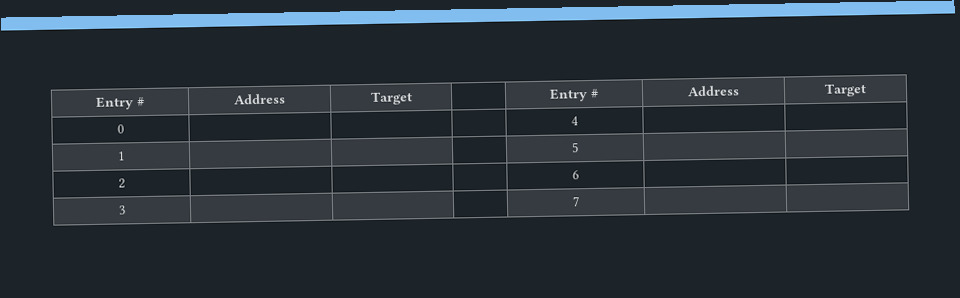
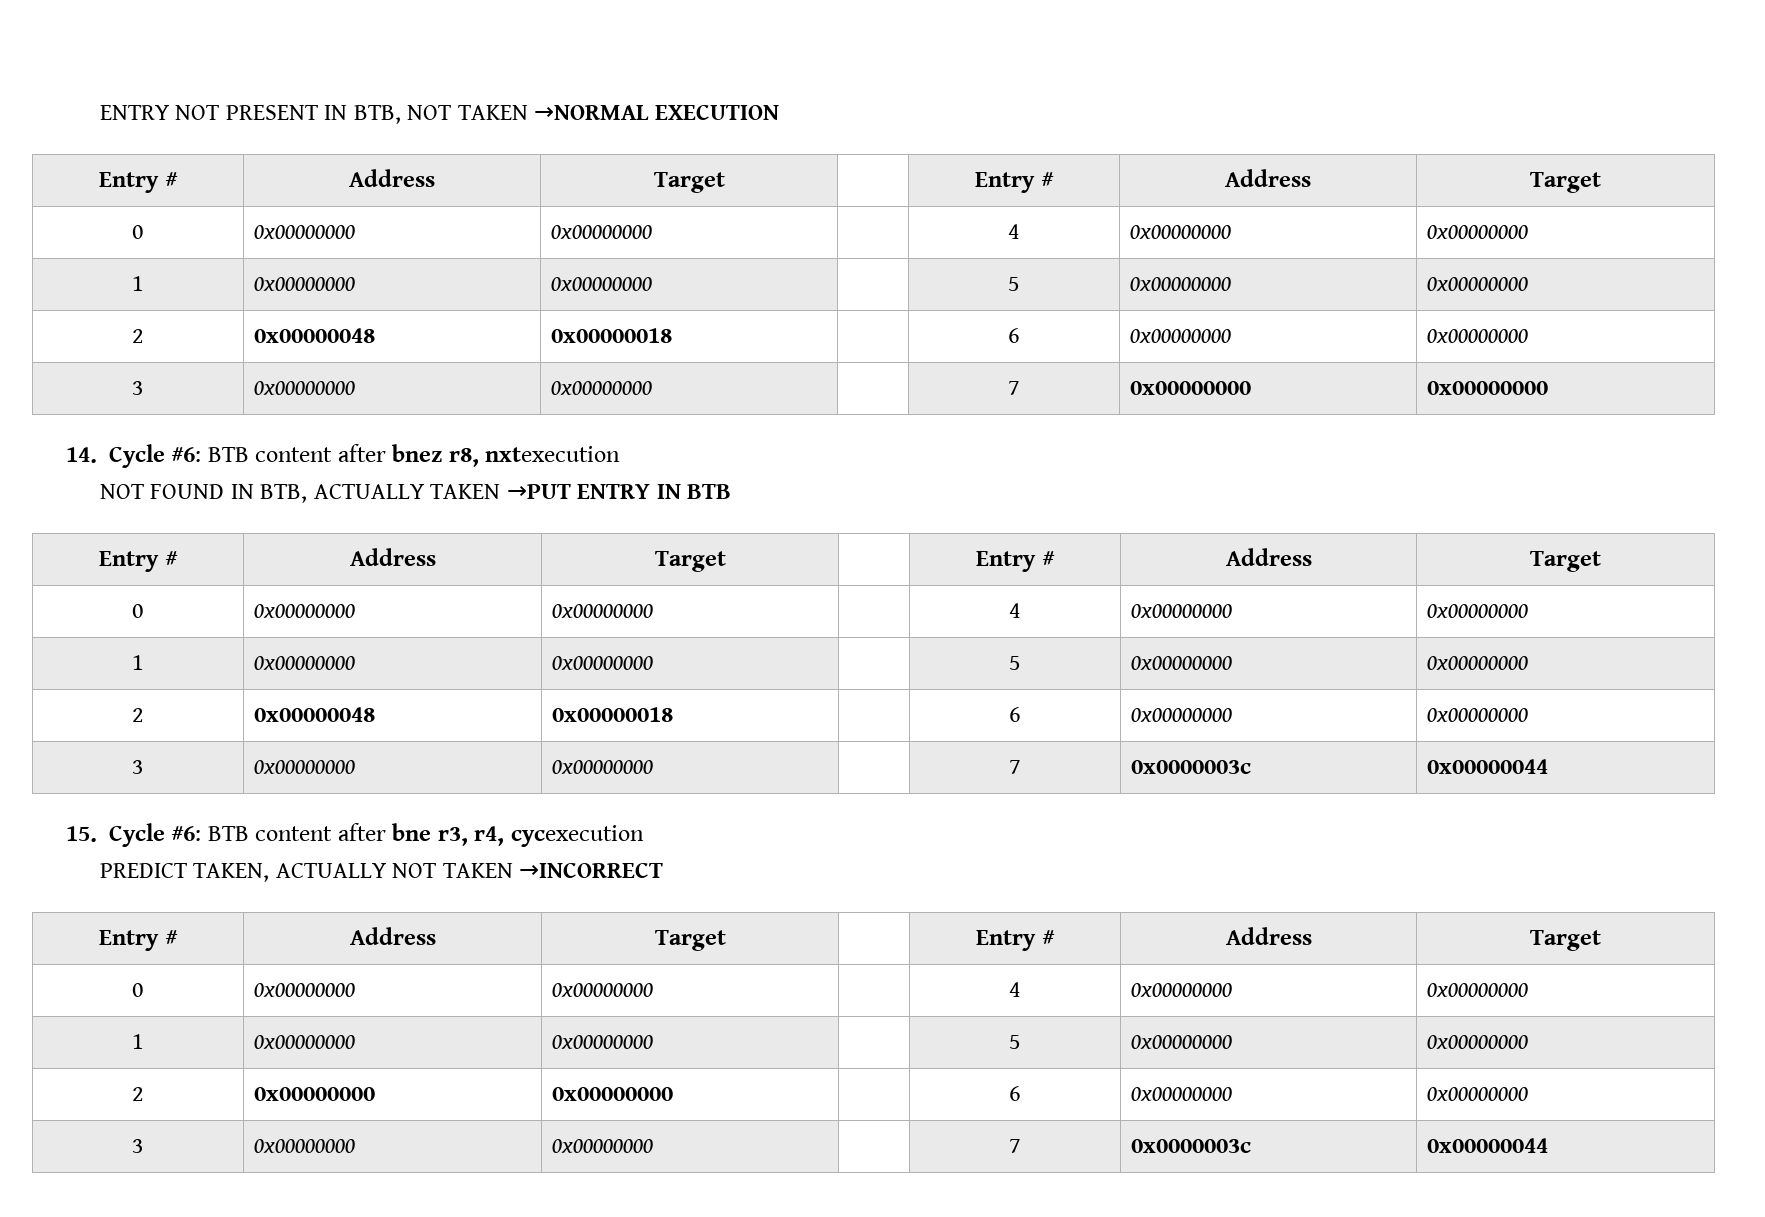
[96,96,145,110] [233,93,286,105] [369,91,413,105] [549,88,599,102] [687,85,740,97] [824,83,867,97] [116,124,125,134] [570,116,579,126] [116,151,126,161] [570,142,580,153] [117,178,126,189] [571,170,580,180] [117,205,127,215] [571,196,581,207] Entry # | Address | Target | | Entry # | Address | Target // 0 | | | | 4 | | // 1 | | | | 5 | | // 2 | | | | 6 | | // 3 | | | | 7 | | -> [99,105,779,124] [99,172,178,193] [349,169,435,187] [653,172,725,193] [975,172,1054,193] [1225,169,1311,187] [1530,172,1601,193] [132,225,144,239] [254,225,356,239] [551,225,653,239] [1007,224,1020,239] [1130,225,1232,239] [1427,225,1529,239] [132,276,144,291] [254,277,356,291] [551,277,653,291] [1007,277,1020,291] [1130,277,1232,291] [1427,277,1529,291] [132,329,144,343] [254,328,376,343] [551,328,673,343] [1007,328,1020,343] [1130,329,1232,343] [1427,329,1529,343] [132,381,144,395] [254,381,356,395] [551,381,653,395] [1007,381,1020,395] [1130,381,1252,395] [1427,381,1549,395] [65,444,621,468] [99,484,732,503] [99,551,178,572] [349,548,436,566] [654,551,726,572] [976,551,1055,572] [1225,548,1312,566] [1530,551,1601,572] [132,604,144,618] [254,604,356,618] [552,604,654,618] [1008,603,1021,618] [1131,604,1233,618] [1427,604,1529,618] [132,655,144,670] [254,656,356,670] [552,656,654,670] [1008,656,1021,670] [1131,656,1233,670] [1427,656,1529,670] [132,708,144,722] [254,707,376,722] [552,707,674,722] [1008,707,1021,722] [1131,708,1233,722] [1427,708,1529,722] [132,760,144,774] [254,760,356,774] [552,760,654,774] [1008,760,1021,774] [1131,760,1252,774] [1427,759,1549,774] [65,823,644,847] [99,863,664,882] [99,930,178,951] [349,927,436,945] [654,930,726,951] [976,930,1055,951] [1225,927,1312,945] [1530,930,1601,951] [132,983,144,997] [254,983,356,997] [552,983,654,997] [1008,982,1021,997] [1131,983,1233,997] [1427,983,1529,997] [132,1034,144,1049] [254,1035,356,1049] [552,1035,654,1049] [1008,1035,1021,1049] [1131,1035,1233,1049] [1427,1035,1529,1049] [132,1087,144,1101] [254,1087,376,1101] [552,1087,674,1101] [1008,1086,1021,1101] [1131,1087,1233,1101] [1427,1087,1529,1101] [132,1139,144,1153] [254,1139,356,1153] [552,1139,654,1153] [1008,1139,1021,1153] [1131,1139,1252,1153] [1427,1138,1549,1153] ENTRY NOT PRESENT IN BTB, NOT TAKEN →NORMAL EXECUTION // Entry # | Address | Target | | Entry # | Address | Target // 0 | 0x00000000 | 0x00000000 | | 4 | 0x00000000 | 0x00000000 // 1 | 0x00000000 | 0x00000000 | | 5 | 0x00000000 | 0x00000000 // 2 | 0x00000048 | 0x00000018 | | 6 | 0x00000000 | 0x00000000 // 3 | 0x00000000 | 0x00000000 | | 7 | 0x00000000 | 0x00000000 // 14. Cycle #6: BTB content after bnez r8, nxtexecution // NOT FOUND IN BTB, ACTUALLY TAKEN →PUT ENTRY IN BTB // Entry # | Address | Target | | Entry # | Address | Target // 0 | 0x00000000 | 0x00000000 | | 4 | 0x00000000 | 0x00000000 // 1 | 0x00000000 | 0x00000000 | | 5 | 0x00000000 | 0x00000000 // 2 | 0x00000048 | 0x00000018 | | 6 | 0x00000000 | 0x00000000 // 3 | 0x00000000 | 0x00000000 | | 7 | 0x0000003c | 0x00000044 // 15. Cycle #6: BTB content after bne r3, r4, cycexecution // PREDICT TAKEN, ACTUALLY NOT TAKEN →INCORRECT // Entry # | Address | Target | | Entry # | Address | Target // 0 | 0x00000000 | 0x00000000 | | 4 | 0x00000000 | 0x00000000 // 1 | 0x00000000 | 0x00000000 | | 5 | 0x00000000 | 0x00000000 // 2 | 0x00000000 | 0x00000000 | | 6 | 0x00000000 | 0x00000000 // 3 | 0x00000000 | 0x00000000 | | 7 | 0x0000003c | 0x00000044

